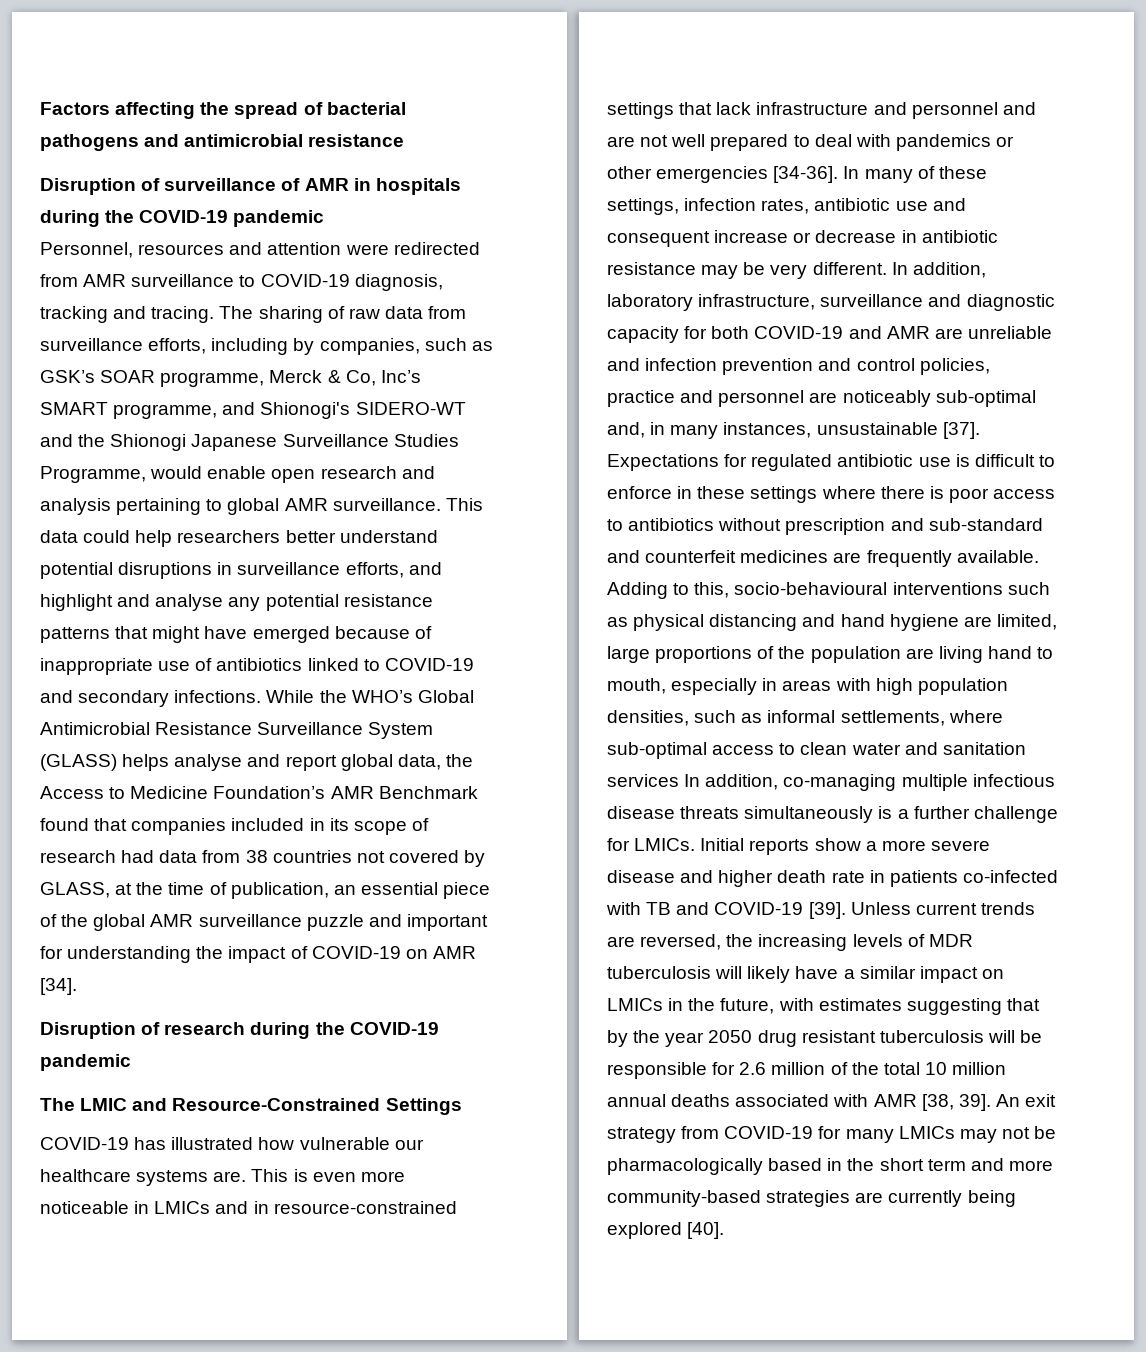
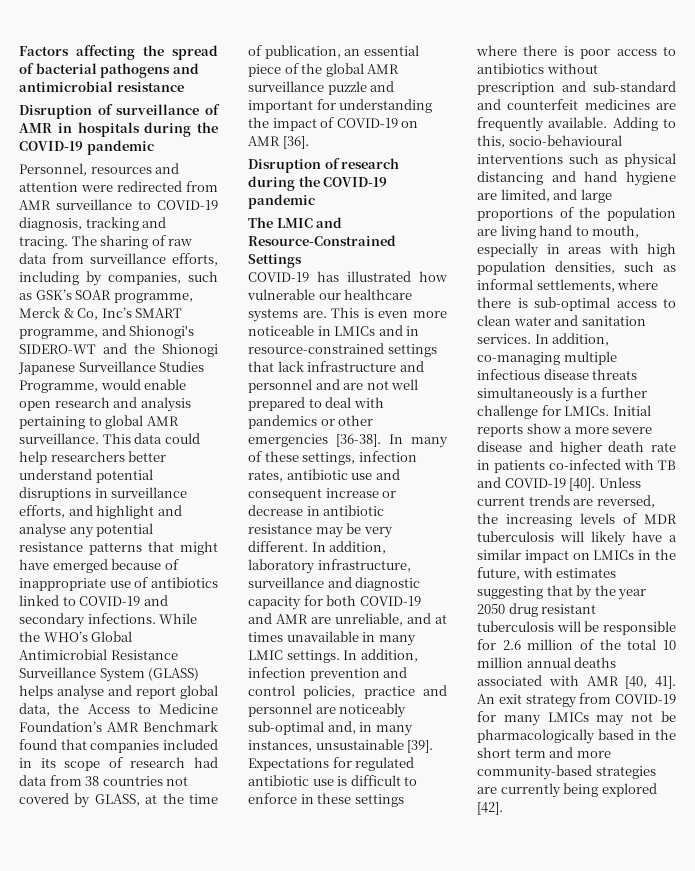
[40,978,77,995] [34]. -> [282,136,309,149] [36].
[773,166,839,183] [34-36]. -> [336,434,381,447] [36-38].
[967,326,1052,339] [607,358,640,371] unreliable and -> [335,613,447,626] [248,631,416,646] [248,649,418,663] unreliable, and at times unavailable in many LMIC settings. In addition,
[942,422,980,439] [37]. -> [407,740,434,753] [39].
(1057, 622) none -> [553,189,578,200] and
(1003, 716) none -> [477,297,528,308] there is
[607,774,679,787] services -> [477,334,531,344] services.
[808,902,846,919] [39]. -> [569,478,596,491] [40].
[921,1094,991,1111] [38, 39]. -> [625,676,676,689] [40, 41].
[687,1222,725,1239] [40]. -> [477,802,503,815] [42].

